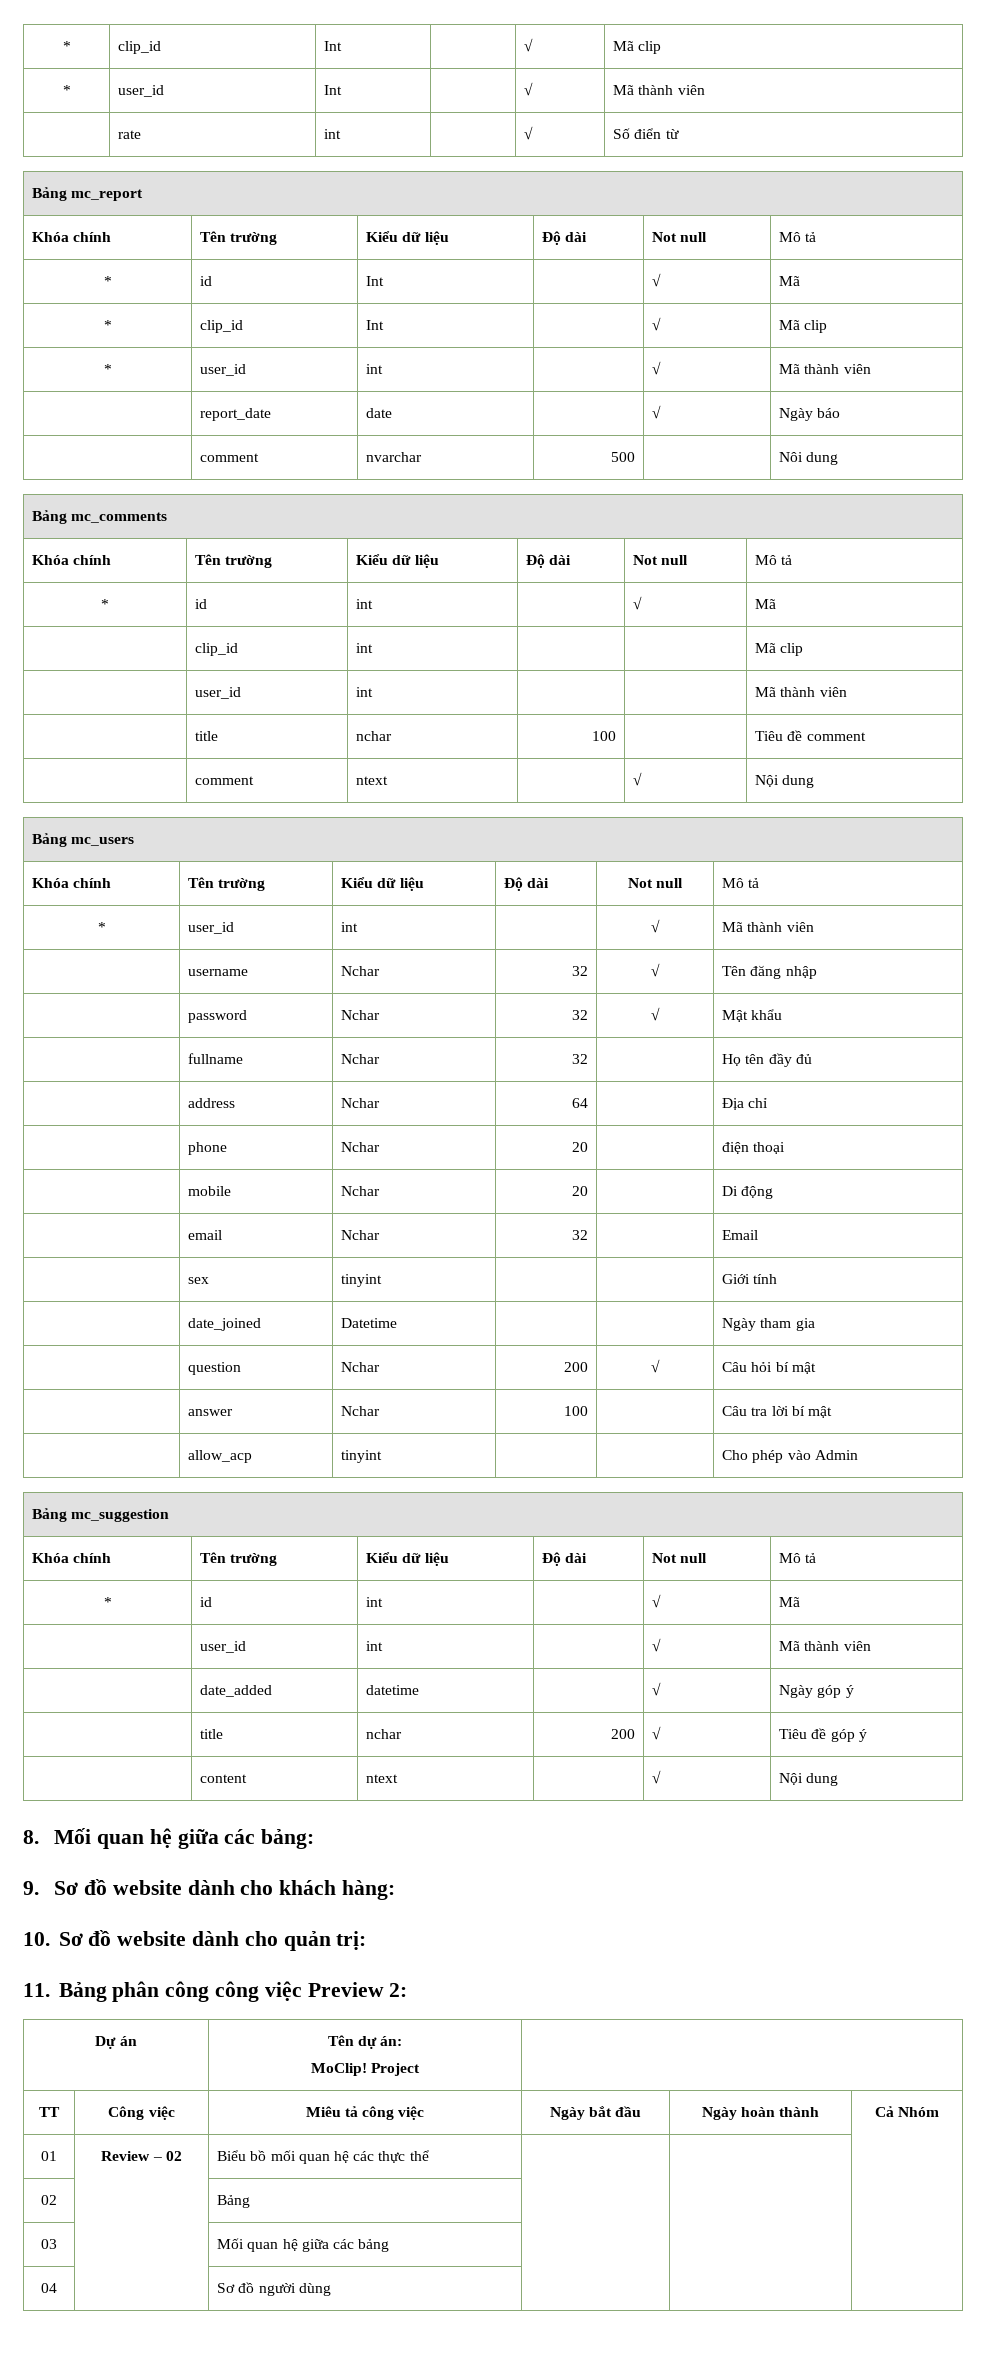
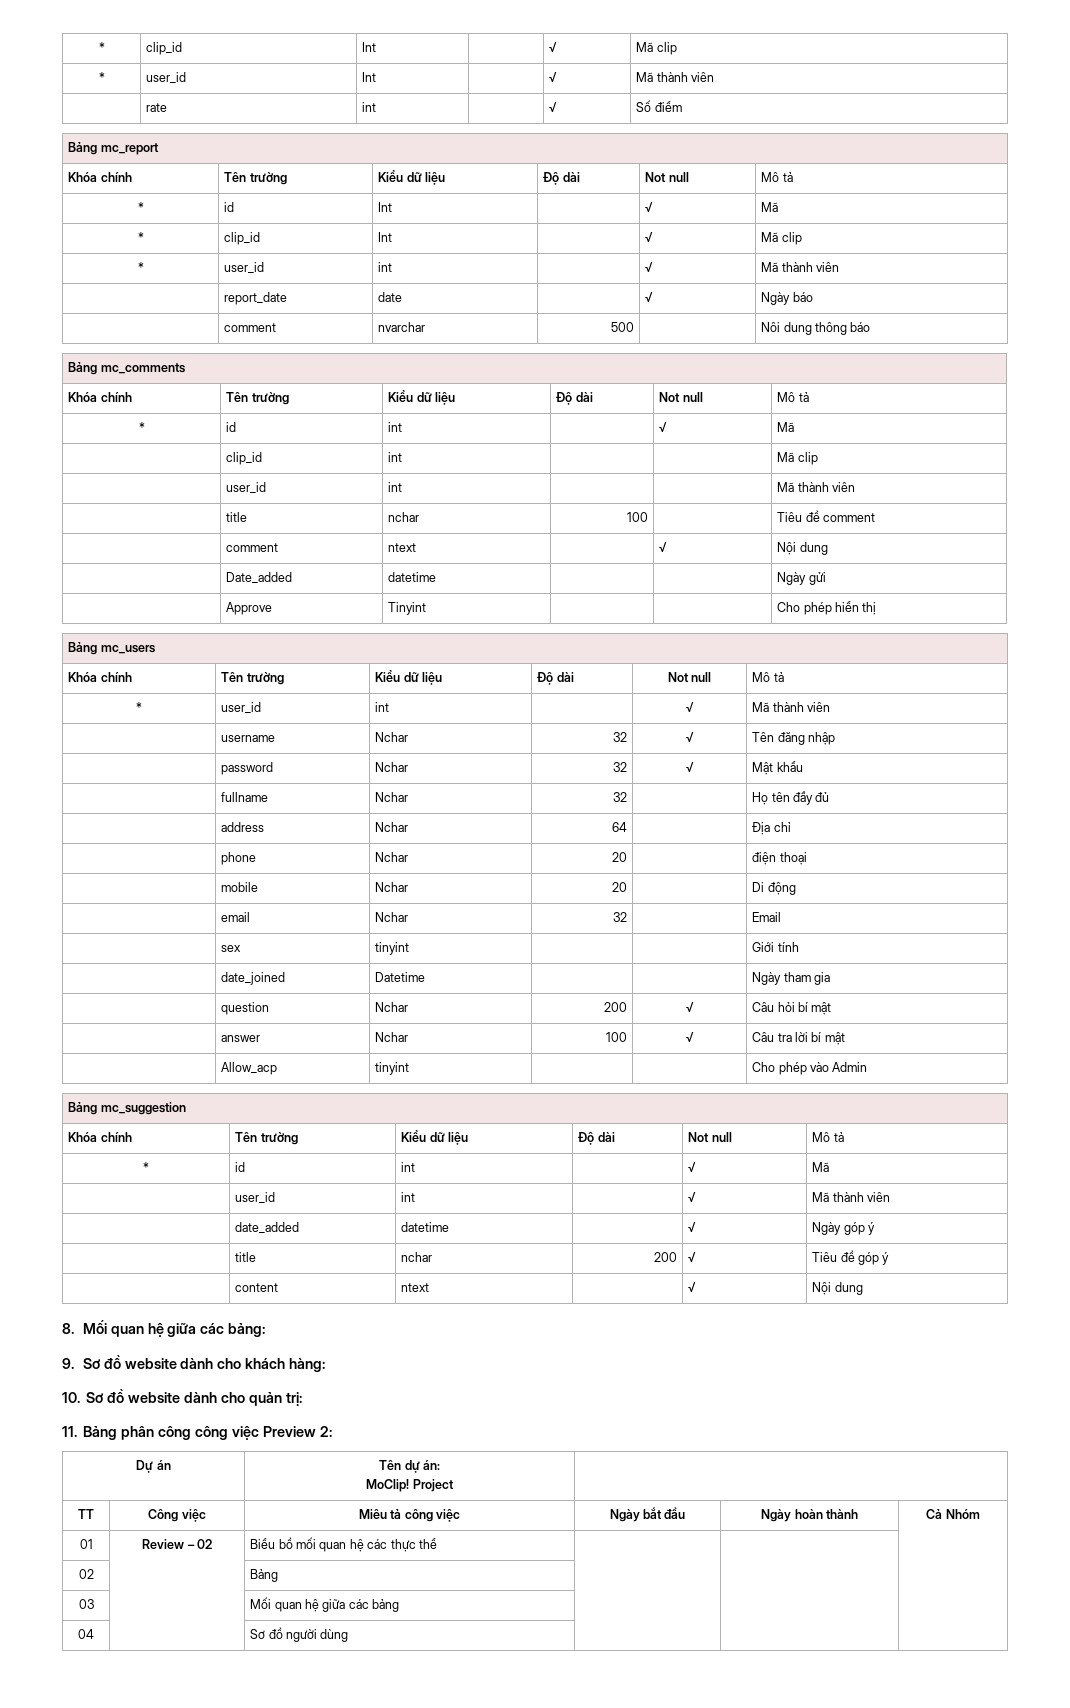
[634,128,679,139] điển từ -> [654,101,682,112] điểm
(839, 458) none -> [815,322,871,335] thông báo
(815, 781) none -> [226,572,293,583] [388,572,437,582] [777,572,826,585] [226,602,273,615] [388,602,427,615] [777,601,877,615] // | Date_added | datetime | | | Ngày gửi // | Approve | Tinyint | | | Cho phép hiển thị
(588, 1411) none -> [685,1032,694,1042] √
[188,1450,253,1463] allow_acp -> [221,1062,278,1075] Allow_acp

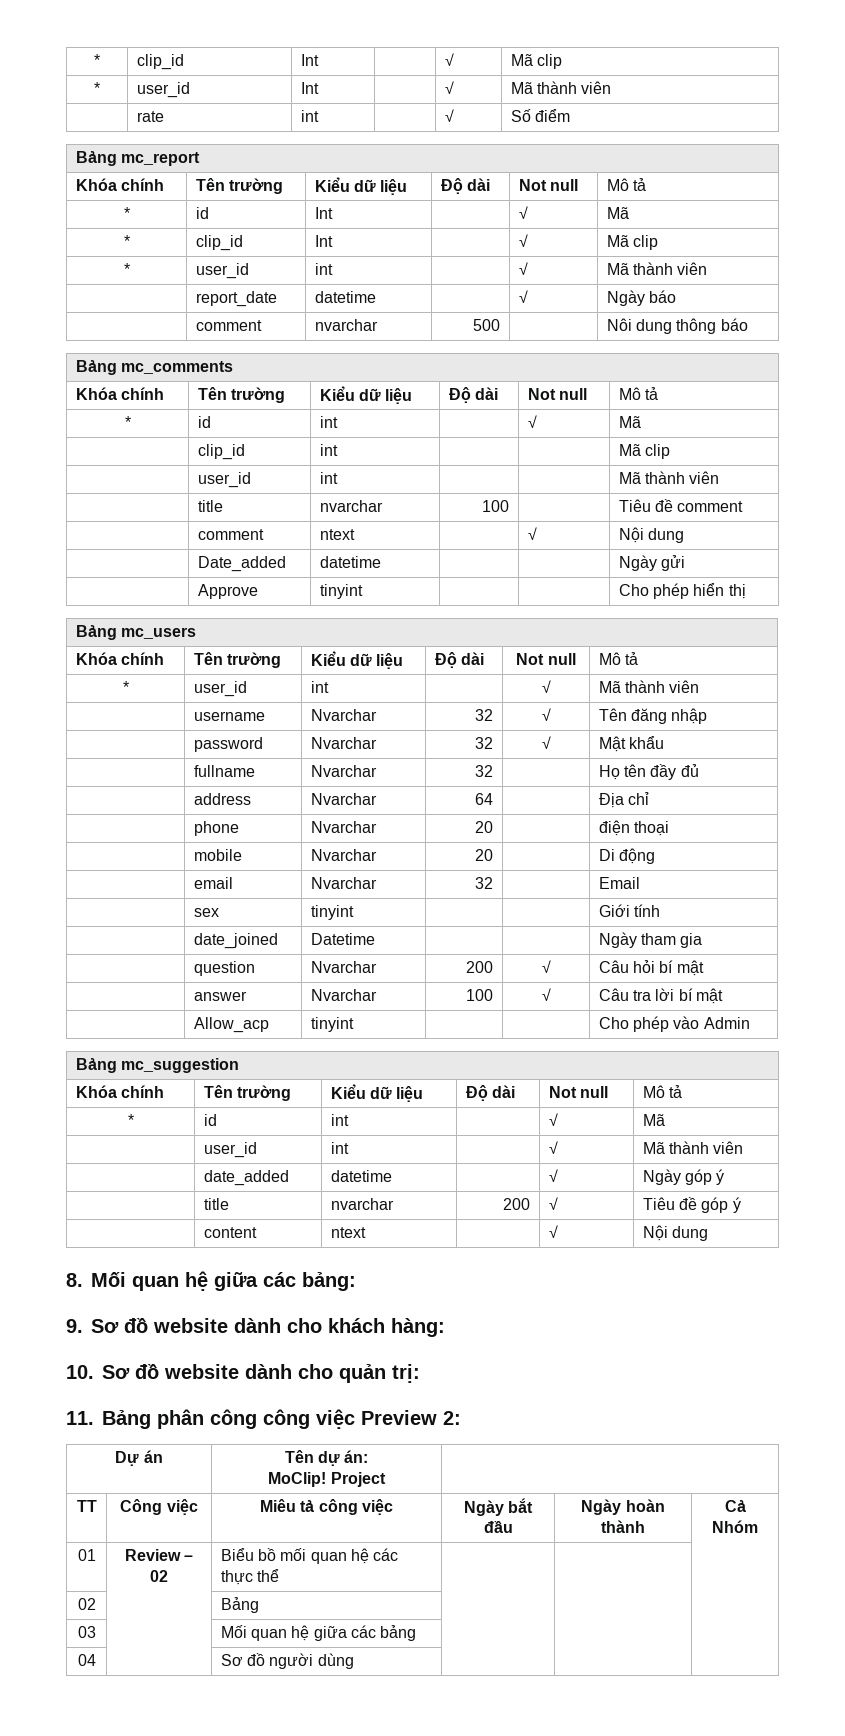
[378,292,403,302] date -> [314,291,376,303] datetime
[388,512,420,522] nchar -> [319,500,383,512] nvarchar
[388,602,427,615] Tinyint -> [319,584,363,599] tinyint
[375,732,409,742] Nchar -> [310,709,377,721] Nvarchar
[375,762,409,772] Nchar -> [310,737,377,749] Nvarchar
[375,792,409,802] Nchar -> [310,765,377,777] Nvarchar
[375,822,409,832] Nchar -> [310,793,377,805] Nvarchar
[375,852,409,862] Nchar -> [310,821,377,833] Nvarchar
[375,882,409,892] Nchar -> [310,849,377,861] Nvarchar
[375,912,409,922] Nchar -> [310,877,377,889] Nvarchar
[375,1002,409,1012] Nchar -> [310,961,377,973] Nvarchar
[375,1032,409,1042] Nchar -> [310,989,377,1001] Nvarchar
[401,1252,433,1262] nchar -> [330,1198,394,1210] nvarchar

